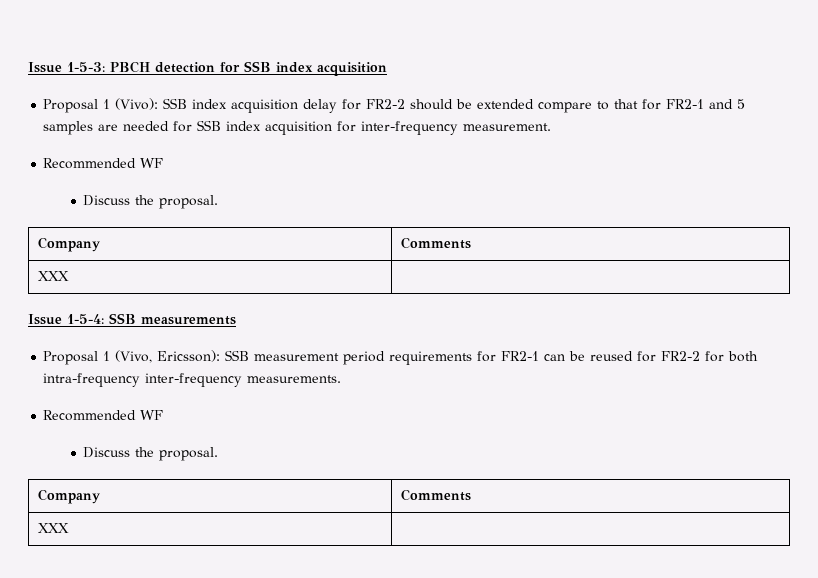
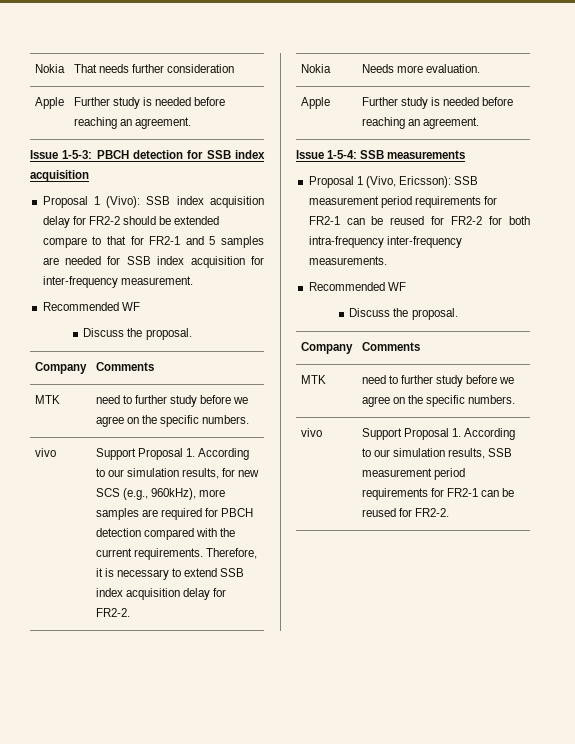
(28, 67) none -> [34,64,65,73] [73,64,235,73] [34,97,64,109] [73,97,226,109] [73,117,192,129] Nokia | That needs further consideration // Apple | Further study is needed before reaching an agreement. //
[38,271,70,281] XXX | -> [34,395,60,404] [95,395,249,407] [95,415,250,427] [34,448,56,457] [95,448,250,460] [95,468,260,479] [95,488,226,500] [95,508,254,520] [95,528,236,540] [95,548,258,560] [95,568,245,580] [95,588,227,600] [95,608,130,617] [300,64,331,73] [361,64,481,73] [300,97,330,109] [361,97,514,109] [361,117,480,129] MTK | need to further study before we agree on the specific numbers. // vivo | Support Proposal 1. According to our simulation results, for new SCS (e.g., 960kHz), more samples are required for PBCH detection compared with the current requirements. Therefore, it is necessary to extend SSB index acquisition delay for FR2-2. // Nokia | Needs more evaluation. // Apple | Further study is needed before reaching an agreement.
[38,523,70,533] XXX | -> [300,375,326,384] [361,375,515,387] [361,395,516,407] [300,428,322,437] [361,428,516,440] [361,448,513,459] [361,468,466,480] [361,488,515,500] [361,508,450,517] MTK | need to further study before we agree on the specific numbers. // vivo | Support Proposal 1. According to our simulation results, SSB measurement period requirements for FR2-1 can be reused for FR2-2.

